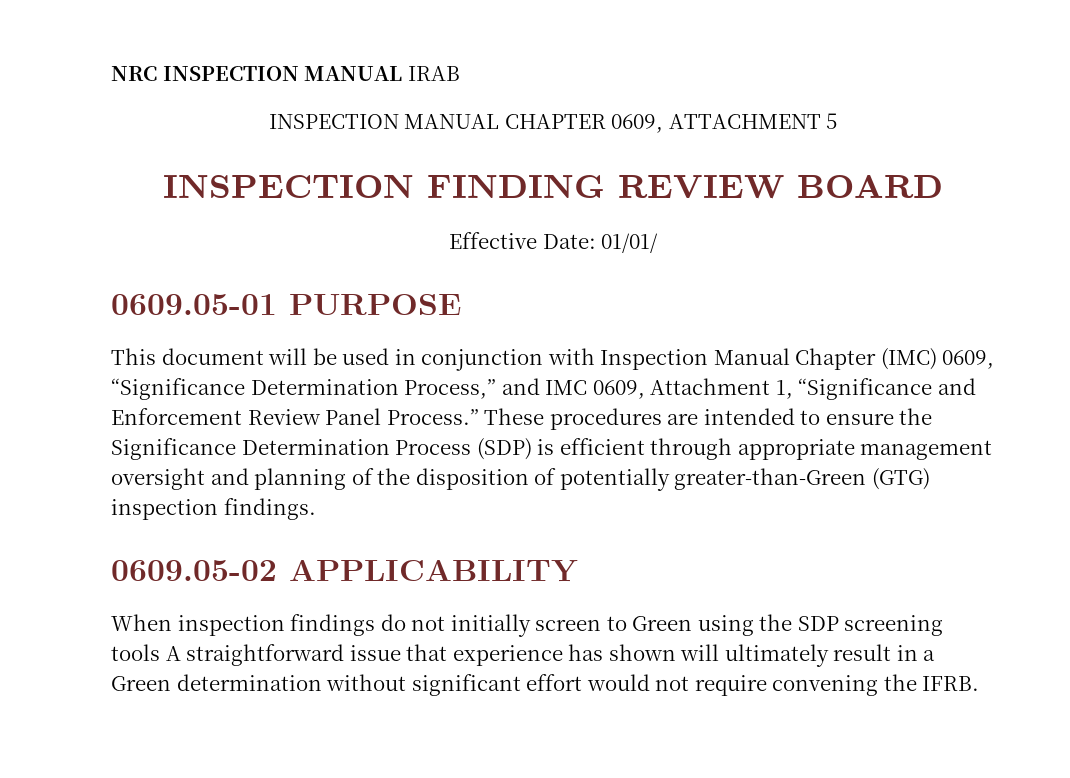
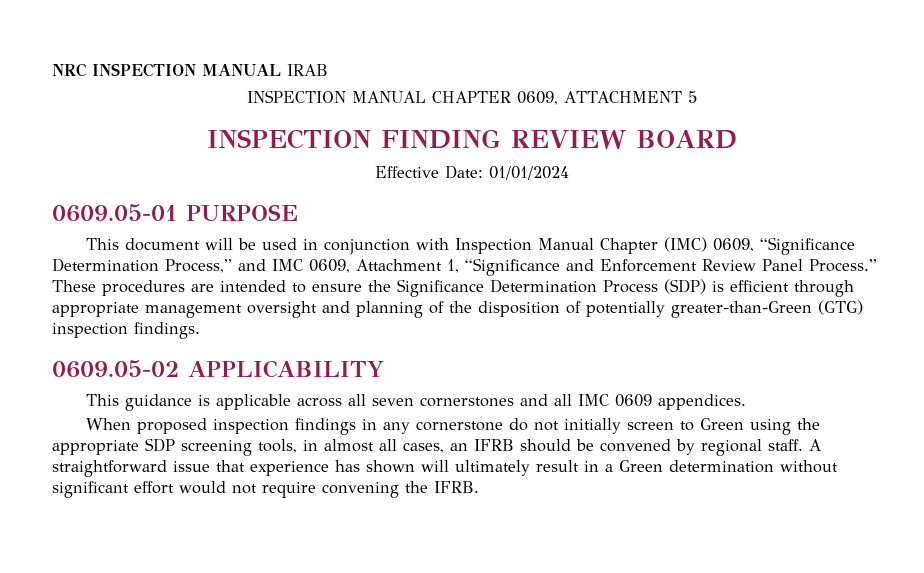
[601,233,659,253] 01/01/ -> [489,166,569,180] 01/01/2024
(578, 571) none -> [85,394,746,411] // This guidance is applicable across all seven cornerstones and all IMC 0609 appendices.
(172, 622) none -> [136,418,207,434] proposed
(376, 625) none -> [361,419,503,434] in any cornerstone
(793, 622) none -> [52,440,139,455] appropriate
[111,644,160,661] tools -> [258,439,803,456] tools, in almost all cases, an IFRB should be convened by regional staff.

